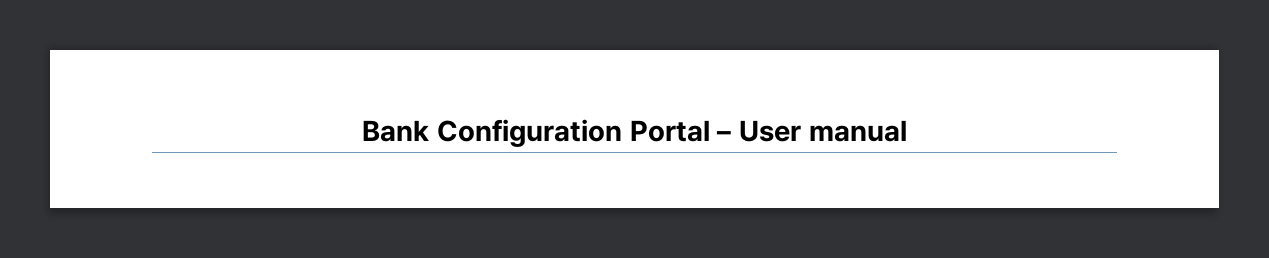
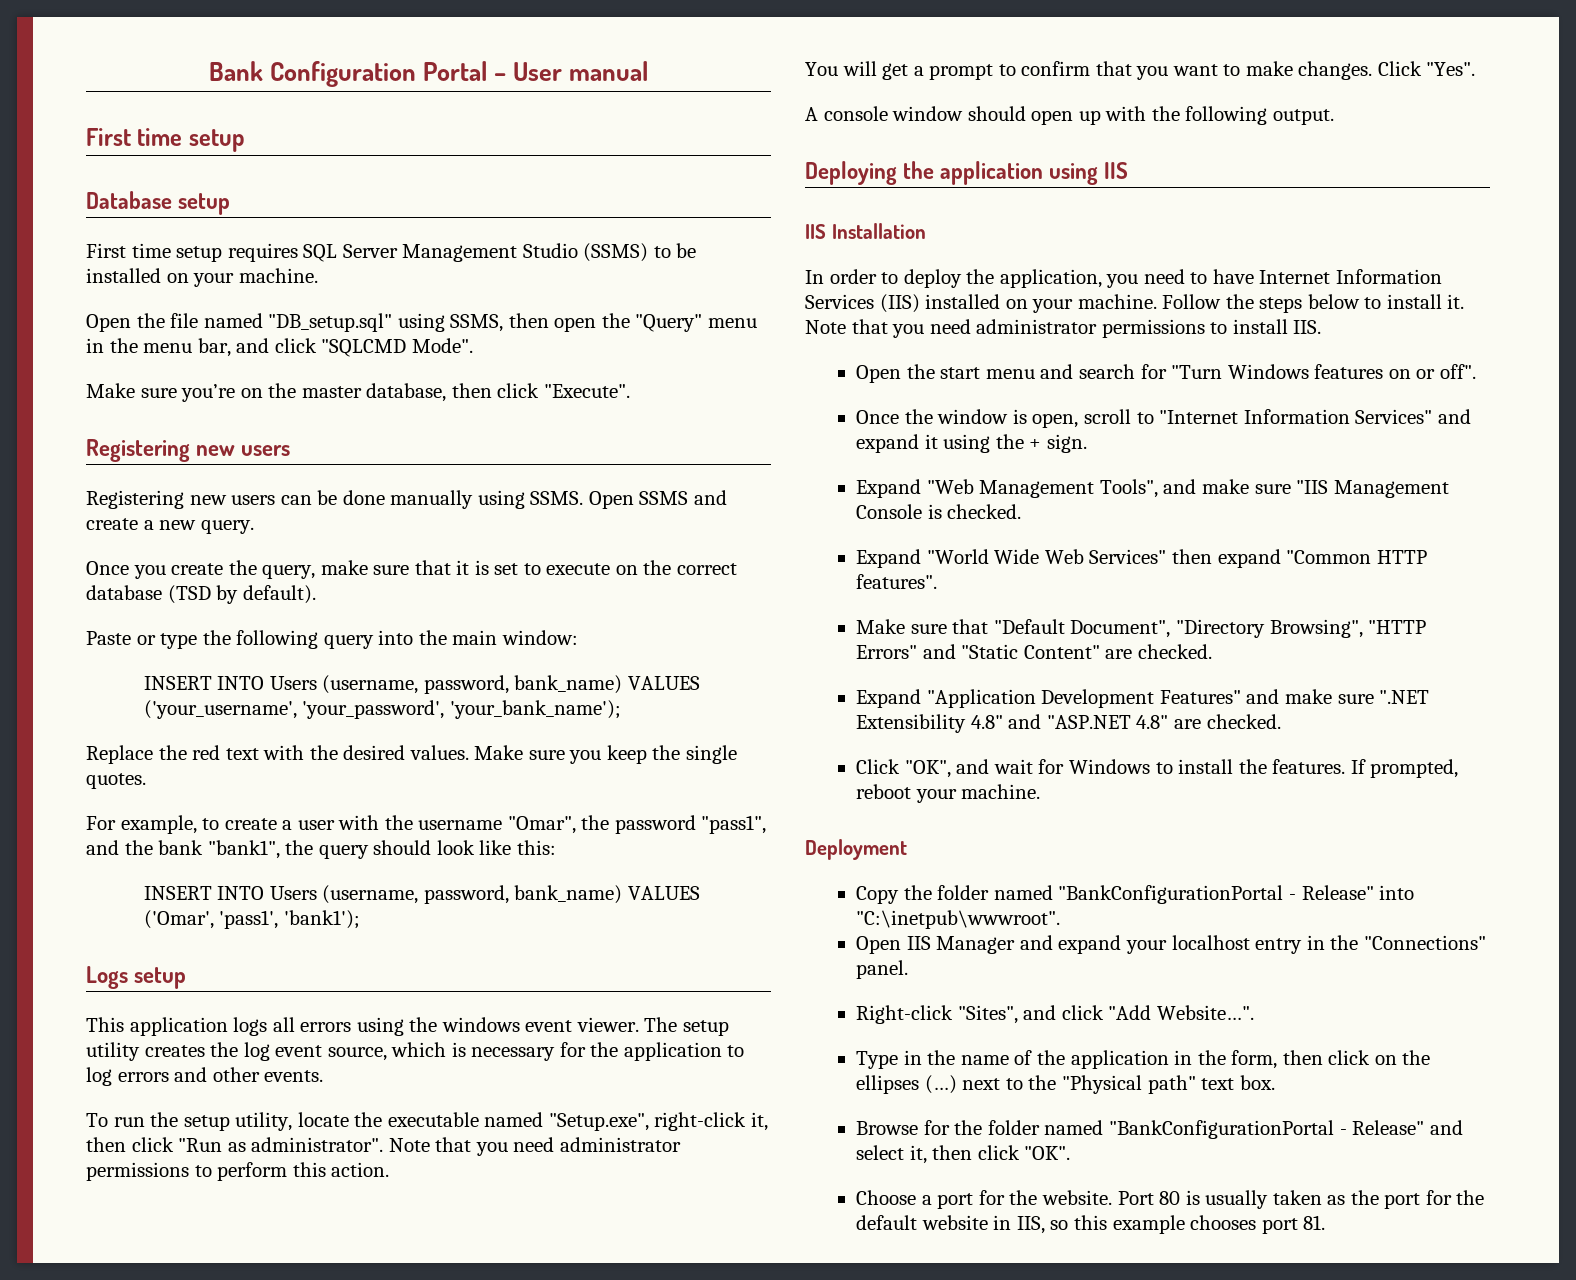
(907, 131) none -> [86,128,244,152] [86,191,231,215] [86,243,697,262] [86,268,318,287] [86,313,757,332] [86,338,473,357] [86,383,630,402] [86,439,291,462] [86,490,727,509] [86,518,254,534] [86,560,738,579] [86,585,316,604] [86,630,578,649] [143,675,700,694] [143,700,621,719] [86,745,737,764] [86,773,146,789] [86,815,767,834] [86,840,556,859] [143,885,700,904] [143,910,360,929] [86,966,187,989] [86,1017,729,1036] [86,1042,745,1061] [86,1067,324,1086] [86,1112,768,1131] [86,1137,681,1156] [86,1162,390,1181] [805,61,1476,80] [805,106,1334,125] [805,161,1129,185] [805,223,926,239] [805,269,1442,288] [805,294,1465,313] [805,319,1322,338] [856,364,1476,383] [856,409,1471,428] [856,434,1087,453] [856,479,1449,498] [856,504,1022,519] [856,549,1427,568] [856,574,938,589] [856,619,1427,638] [856,644,1212,659] [856,689,1430,708] [856,714,1281,733] [856,759,1459,778] [856,784,1041,803] [805,839,907,860] [856,885,1415,904] [856,910,1061,929] [856,935,1486,954] [856,960,909,979] [856,1005,1254,1024] [856,1050,1431,1069] [856,1075,1275,1094] [856,1120,1463,1139] [856,1145,1071,1164] [856,1190,1485,1209] [856,1215,1326,1234] // First time setup // Database setup // First time setup requires SQL Server Management Studio (SSMS) to be installed on your machine. // Open the file named "DB_setup.sql" using SSMS, then open the "Query" menu in the menu bar, and click "SQLCMD Mode". // Make sure you’re on the master database, then click "Execute". // Registering new users // Registering new users can be done manually using SSMS. Open SSMS and create a new query. // Once you create the query, make sure that it is set to execute on the correct database (TSD by default). // Paste or type the following query into the main window: // INSERT INTO Users (username, password, bank_name) VALUES ('your_username', 'your_password', 'your_bank_name'); // Replace the red text with the desired values. Make sure you keep the single quotes. // For example, to create a user with the username "Omar", the password "pass1", and the bank "bank1", the query should look like this: // INSERT INTO Users (username, password, bank_name) VALUES ('Omar', 'pass1', 'bank1'); // Logs setup // This application logs all errors using the windows event viewer. The setup utility creates the log event source, which is necessary for the application to log errors and other events. // To run the setup utility, locate the executable named "Setup.exe", right-click it, then click "Run as administrator". Note that you need administrator permissions to perform this action. // You will get a prompt to confirm that you want to make changes. Click "Yes". // A console window should open up with the following output. // Deploying the application using IIS // IIS Installation // In order to deploy the application, you need to have Internet Information Services (IIS) installed on your machine. Follow the steps below to install it. Note that you need administrator permissions to install IIS. // Open the start menu and search for "Turn Windows features on or off". // Once the window is open, scroll to "Internet Information Services" and expand it using the + sign. // Expand "Web Management Tools", and make sure "IIS Management Console is checked. // Expand "World Wide Web Services" then expand "Common HTTP features". // Make sure that "Default Document", "Directory Browsing", "HTTP Errors" and "Static Content" are checked. // Expand "Application Development Features" and make sure ".NET Extensibility 4.8" and "ASP.NET 4.8" are checked. // Click "OK", and wait for Windows to install the features. If prompted, reboot your machine. // Deployment // Copy the folder named "BankConfigurationPortal - Release" into "C:\inetpub\wwwroot". // Open IIS Manager and expand your localhost entry in the "Connections" panel. // Right-click "Sites", and click "Add Website…". // Type in the name of the application in the form, then click on the ellipses (…) next to the "Physical path" text box. // Browse for the folder named "BankConfigurationPortal - Release" and select it, then click "OK". // Choose a port for the website. Port 80 is usually taken as the port for the default website in IIS, so this example chooses port 81.

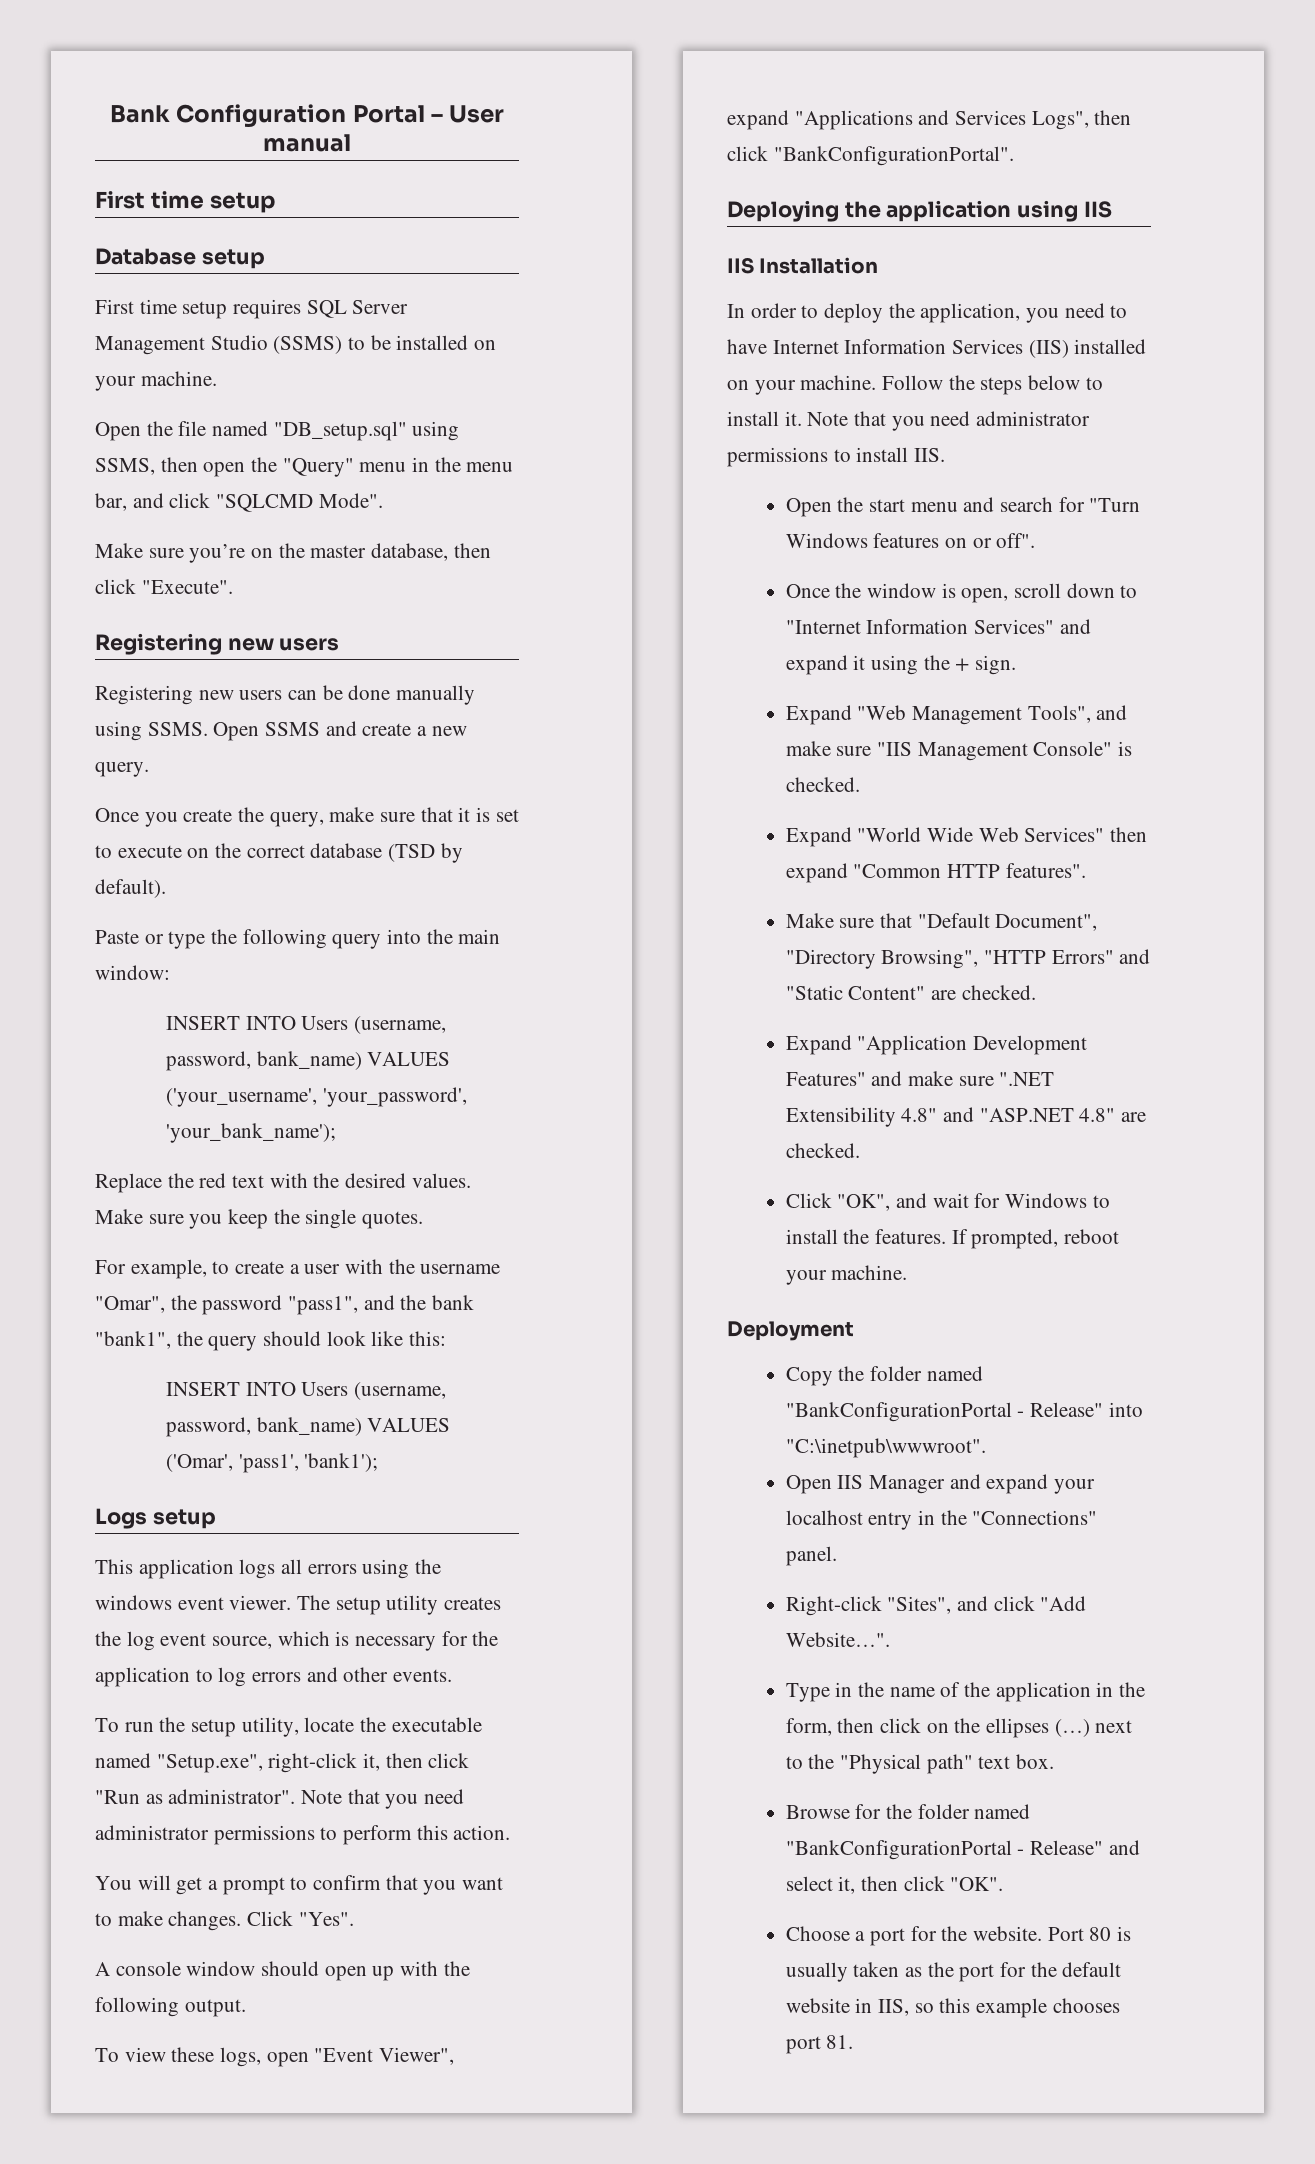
(1334, 117) none -> [95,2047,455,2067] [727,110,1132,130] [727,146,1014,166] // To view these logs, open "Event Viewer", expand "Applications and Services Logs", then click "BankConfigurationPortal".
(1131, 416) none -> [1066,583,1115,598] down
[856,504,923,519] Console -> [1033,741,1113,756] Console"

